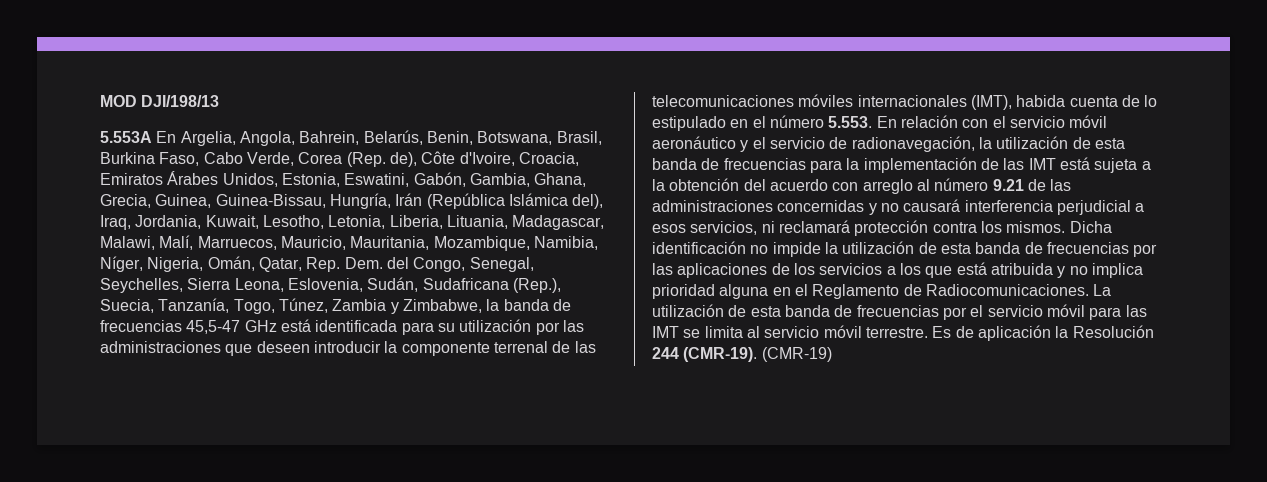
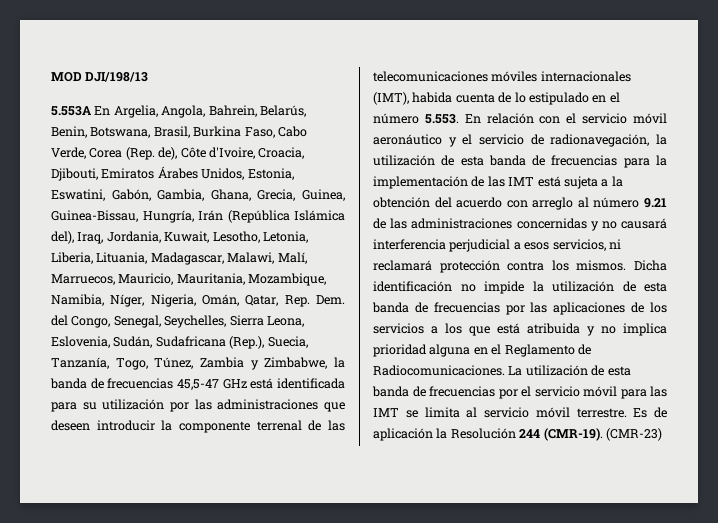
(579, 159) none -> [51,168,98,181] Djibouti,
[761,347,832,362] (CMR-19) -> [605,428,662,441] (CMR-23)

